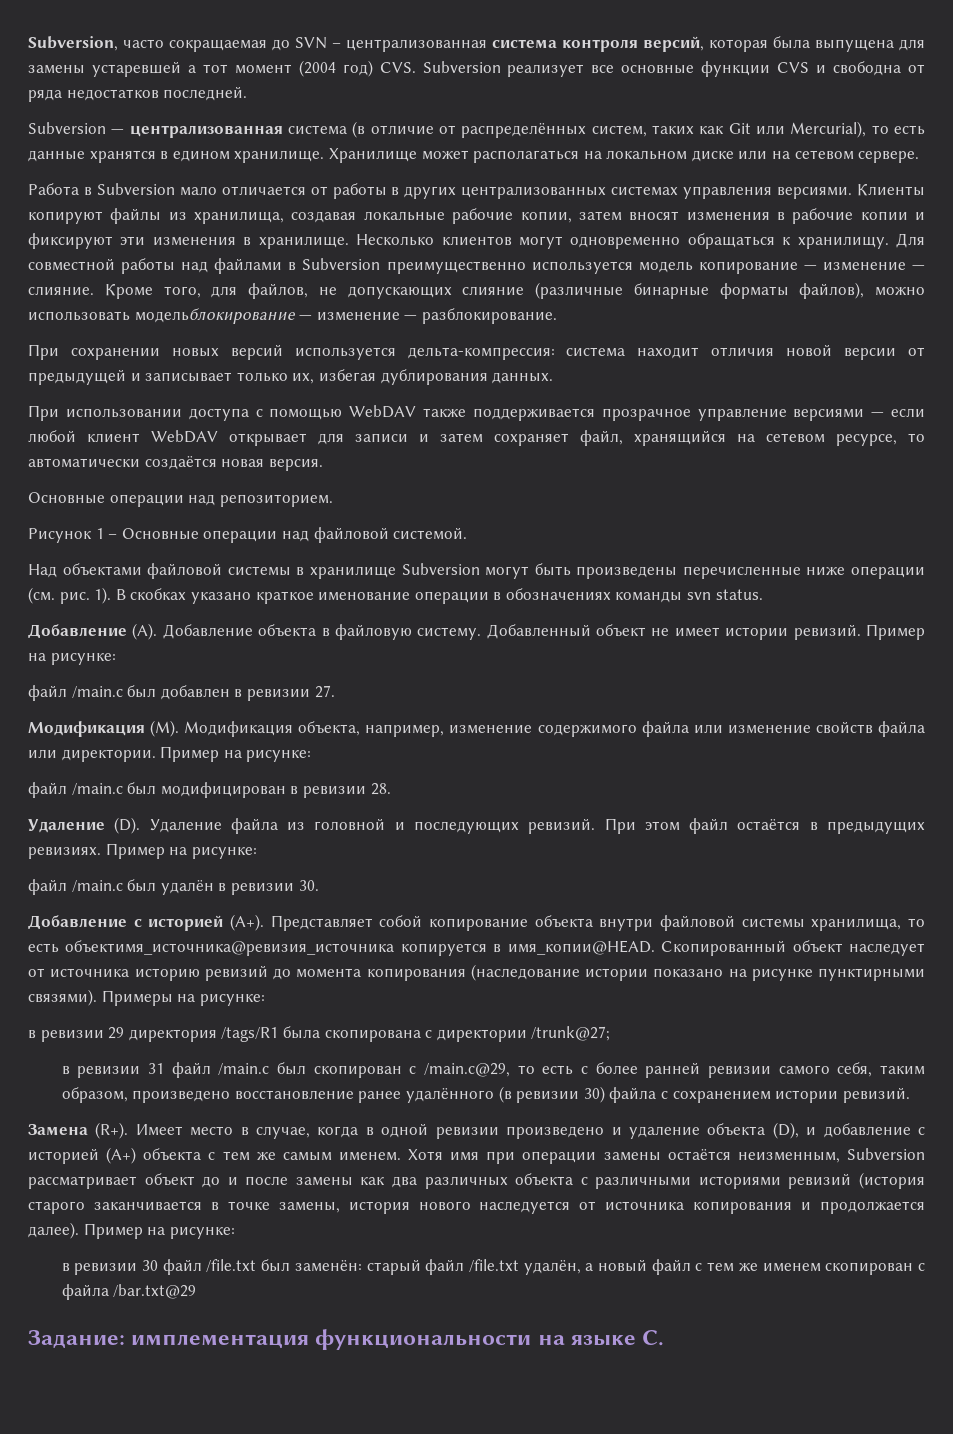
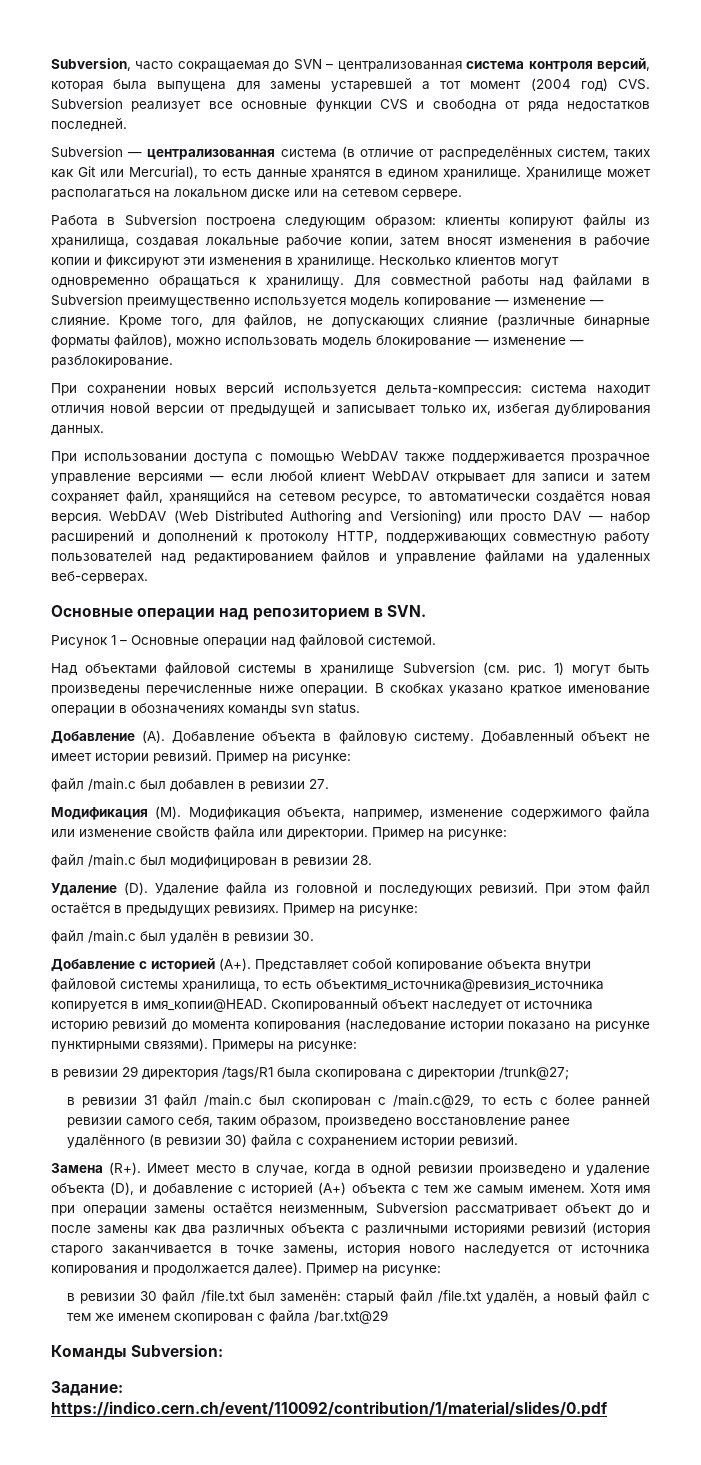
[179,183,925,199] мало отличается от работы в других централизованных системах управления версиями. Клиенты -> [206,215,500,228] построена следующим образом: клиенты
[134,308,296,324] модельблокирование -> [322,335,471,348] модель блокирование
[28,492,333,507] // Основные операции над репозиторием. -> [109,510,650,524] [51,530,650,544] [51,550,650,564] [51,571,148,584] [51,605,426,621] WebDAV (Web Distributed Authoring and Versioning) или просто DAV — набор расширений и дополнений к протоколу HTTP, поддерживающих совместную работу пользователей над редактированием файлов и управление файлами на удаленных веб-серверах. // Основные операции над репозиторием в SVN.
(480, 569) none -> [482,662,564,676] (см. рис. 1)
[851,566,925,579] [28,587,112,604] операции (см. рис. 1). -> [300,685,369,696] операции.
(197, 1291) none -> [51,1344,224,1360] // Команды Subversion:
[131,1329,665,1350] имплементация функциональности на языке C. -> [51,1401,608,1418] https://indico.cern.ch/event/110092/contribution/1/material/slides/0.pdf

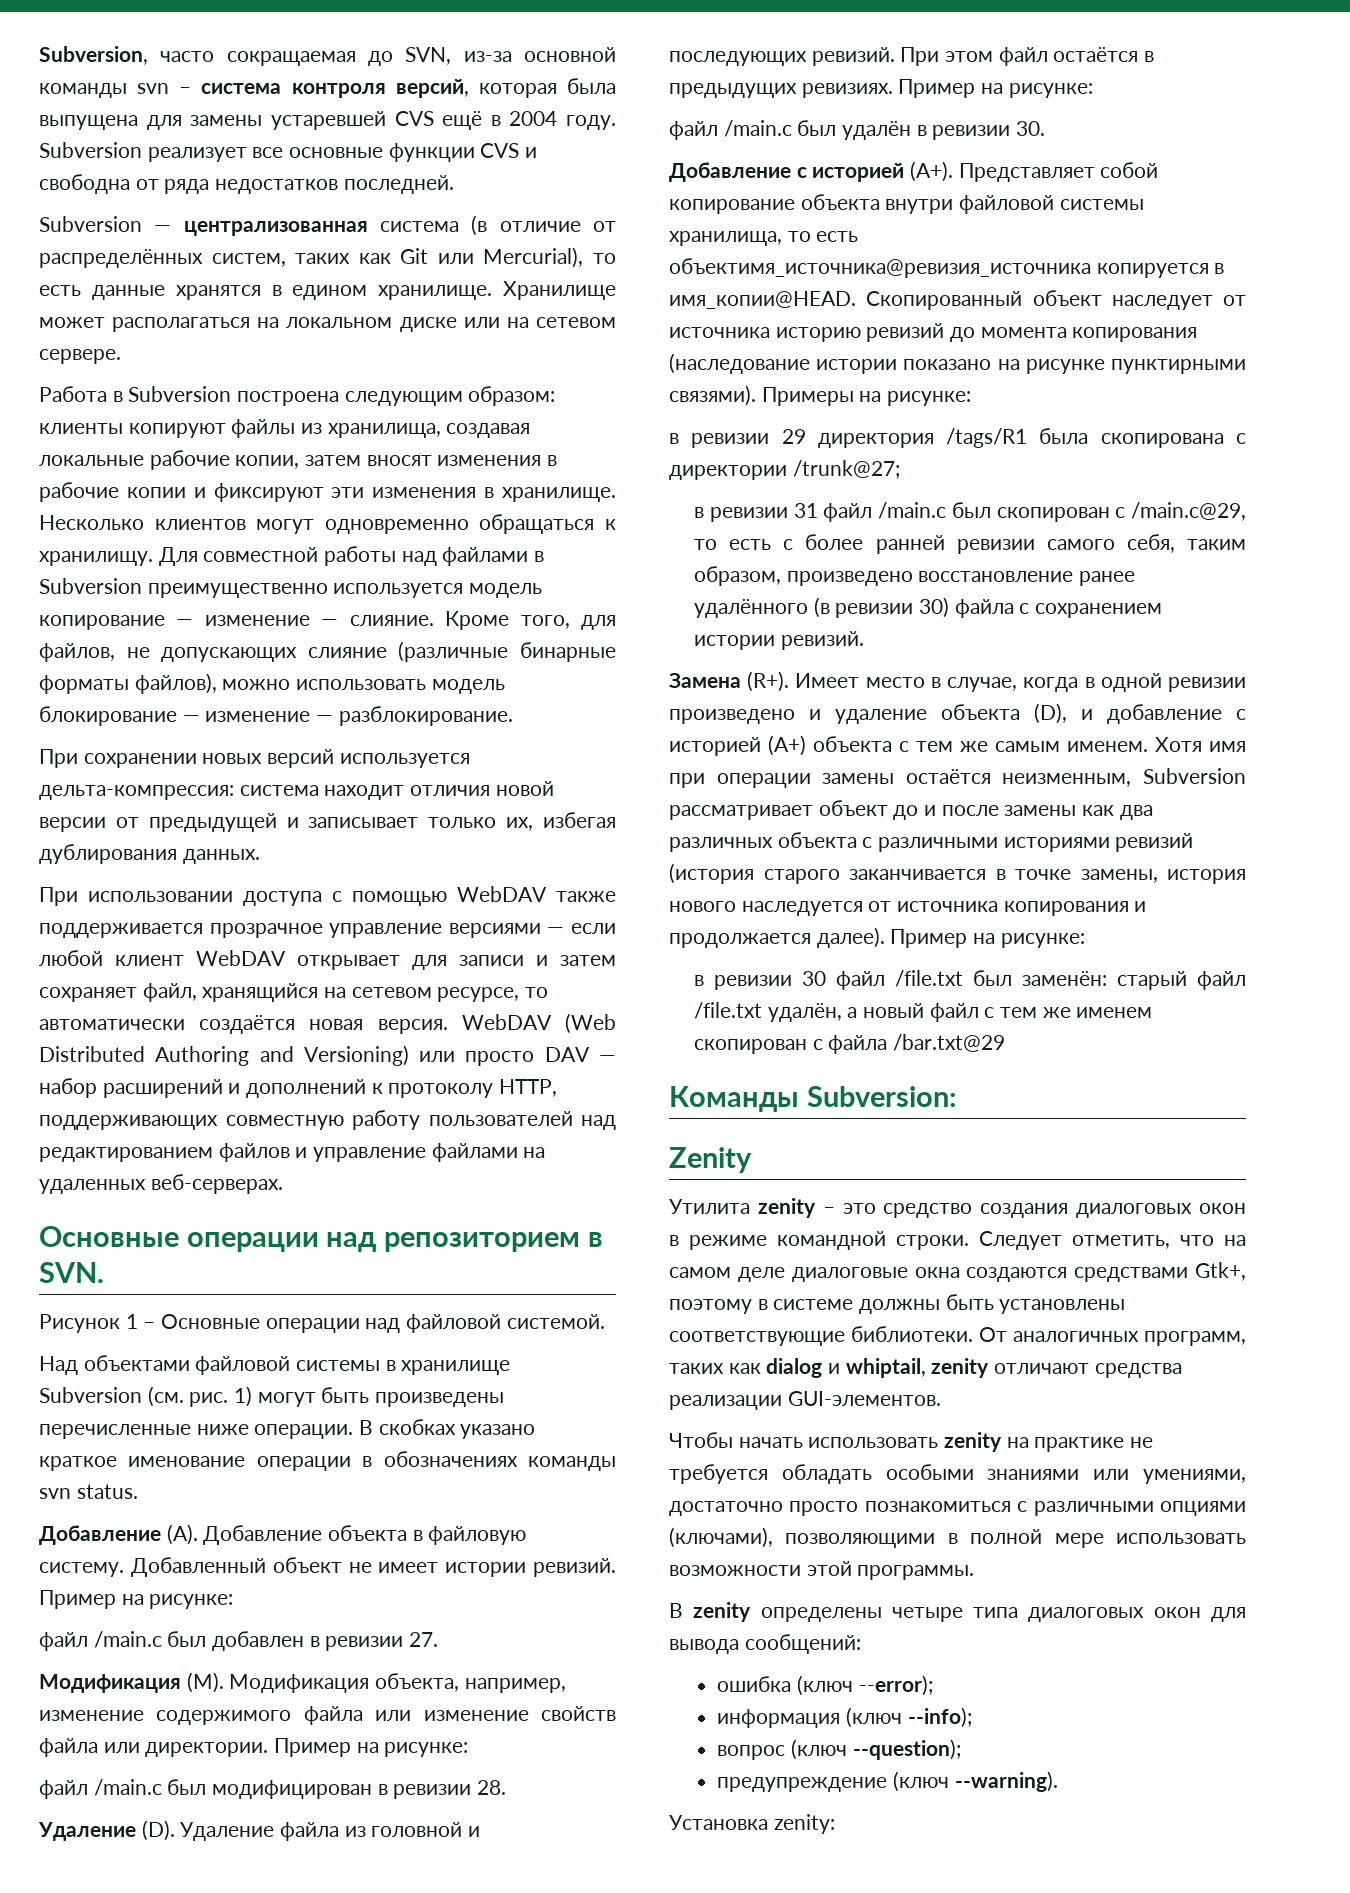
[293,59,462,72] SVN – централизованная -> [405,47,616,65] [39,83,192,98] SVN, из-за основной команды svn –
[422,78,650,92] а тот момент (2004 год) CVS. -> [394,111,616,130] CVS ещё в 2004 году.
[51,1381,123,1396] [51,1401,608,1418] Задание: https://indico.cern.ch/event/110092/contribution/1/material/slides/0.pdf -> [669,1147,752,1173] [669,1198,1246,1218] [669,1231,1246,1250] [669,1262,1246,1282] [669,1294,1126,1314] [669,1326,1246,1346] [669,1358,1182,1378] [669,1391,941,1410] [669,1432,1154,1452] [669,1464,1246,1484] [669,1501,1246,1516] [669,1527,1246,1548] [669,1561,975,1580] [669,1602,1246,1622] [669,1634,861,1654] [717,1675,933,1696] [717,1707,972,1728] [717,1739,961,1760] [717,1771,1058,1792] [669,1814,835,1834] Zenity // Утилита zenity – это средство создания диалоговых окон в режиме командной строки. Следует отметить, что на самом деле диалоговые окна создаются средствами Gtk+, поэтому в системе должны быть установлены соответствующие библиотеки. От аналогичных программ, таких как dialog и whiptail, zenity отличают средства реализации GUI-элементов. // Чтобы начать использовать zenity на практике не требуется обладать особыми знаниями или умениями, достаточно просто познакомиться с различными опциями (ключами), позволяющими в полной мере использовать возможности этой программы. // В zenity определены четыре типа диалоговых окон для вывода сообщений: // ошибка (ключ --error); // информация (ключ --info); // вопрос (ключ --question); // предупреждение (ключ --warning). // Установка zenity:

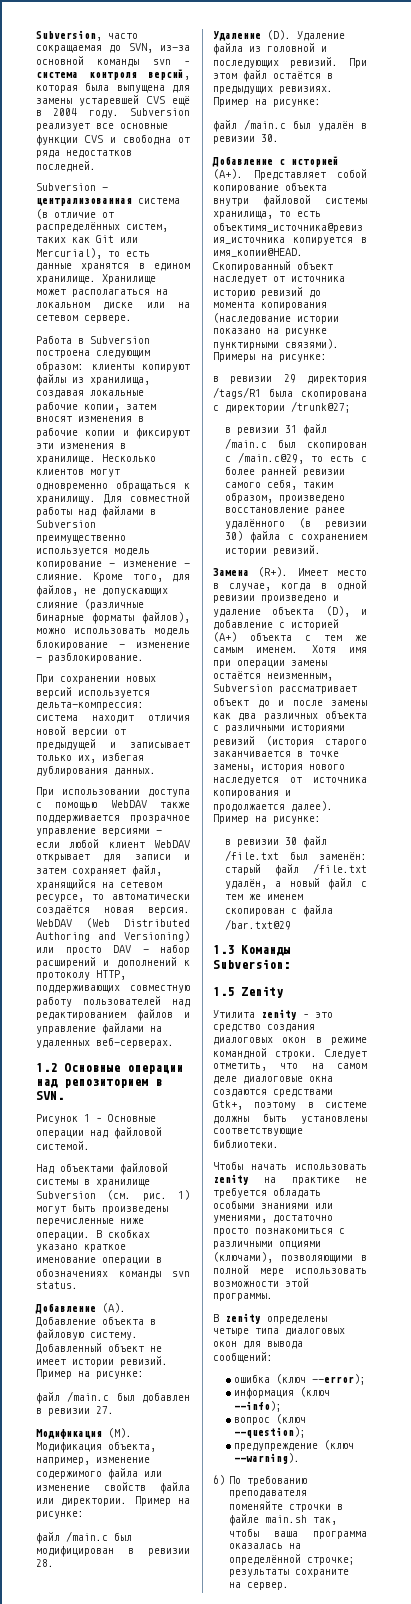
(283, 1184) none -> [36,1063,57,1072] 1.2
(1006, 1043) none -> [213,945,234,954] 1.3
(956, 1096) none -> [213,987,234,996] 1.5
[979,1327,1246,1346] [669,1358,1182,1378] [669,1391,941,1410] От аналогичных программ, таких как dialog и whiptail, zenity отличают средства реализации GUI-элементов. -> (279, 1143) none
[669,1814,835,1834] Установка zenity: -> [213,1475,308,1486] [229,1490,308,1498] [229,1501,344,1512] [229,1514,338,1526] [229,1528,367,1539] [229,1543,302,1549] [229,1554,356,1565] [229,1569,350,1577] [229,1582,290,1590] 6) По требованию преподавателя поменяйте строчки в файле main.sh так, чтобы ваша программа оказалась на определённой строчке; результаты сохраните на сервер.

